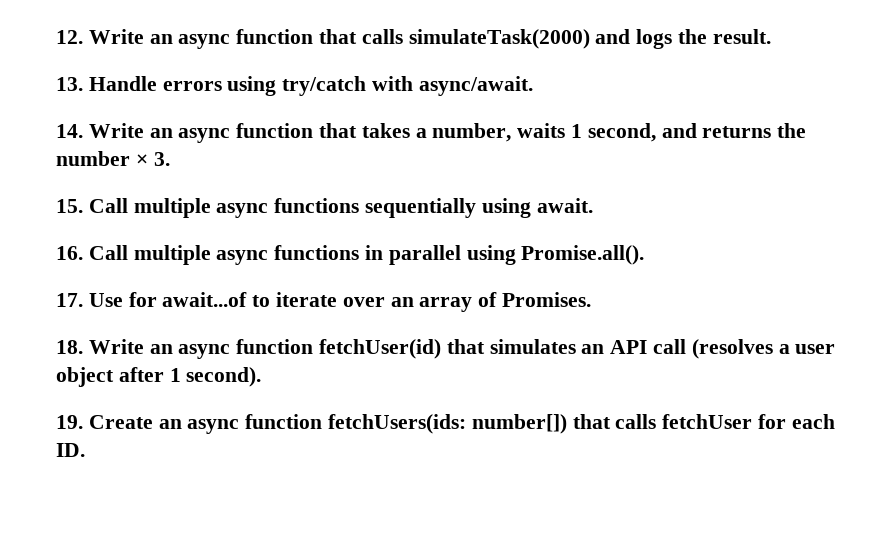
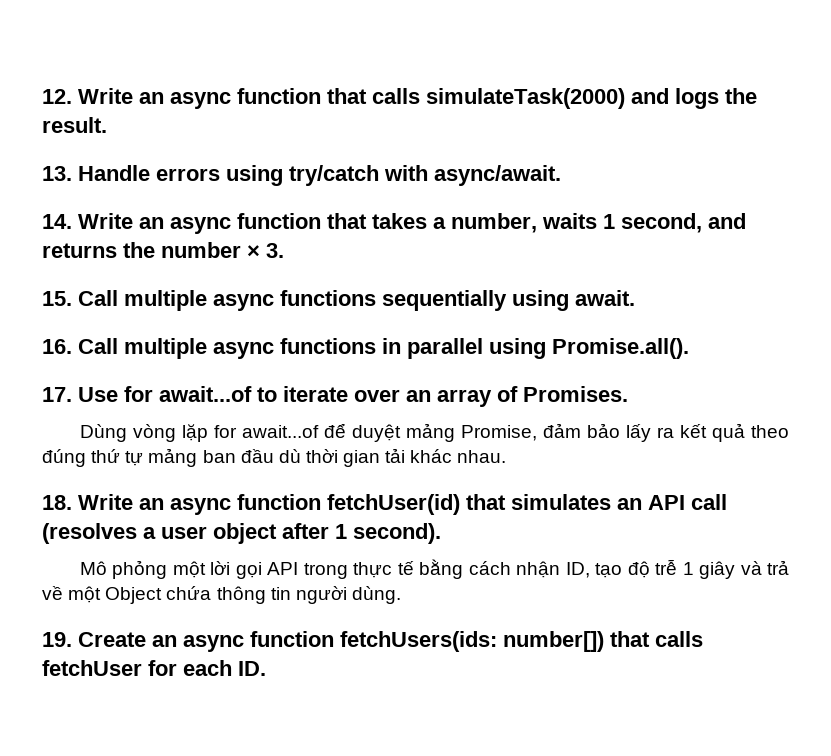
(592, 299) none -> [79,423,789,442] [42,448,507,467] // Dùng vòng lặp for await...of để duyệt mảng Promise, đảm bảo lấy ra kết quả theo đúng thứ tự mảng ban đầu dù thời gian tải khác nhau.
(262, 377) none -> [79,559,789,579] [42,586,401,604] // Mô phỏng một lời gọi API trong thực tế bằng cách nhận ID, tạo độ trễ 1 giây và trả về một Object chứa thông tin người dùng.

